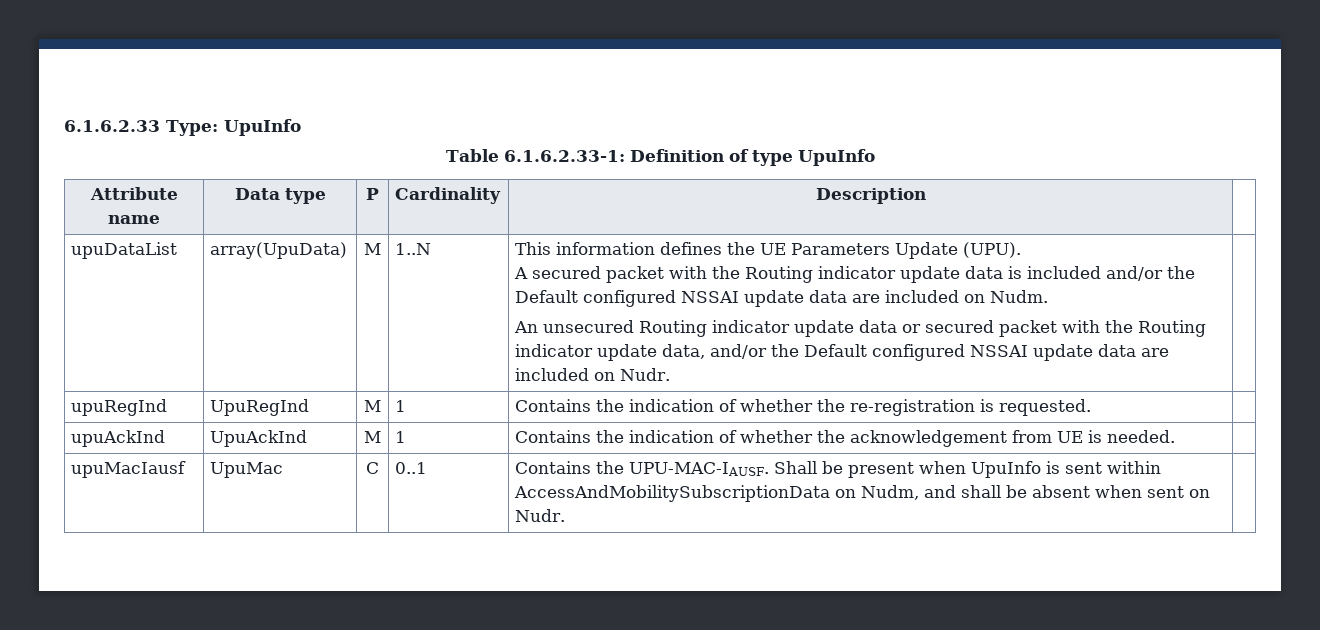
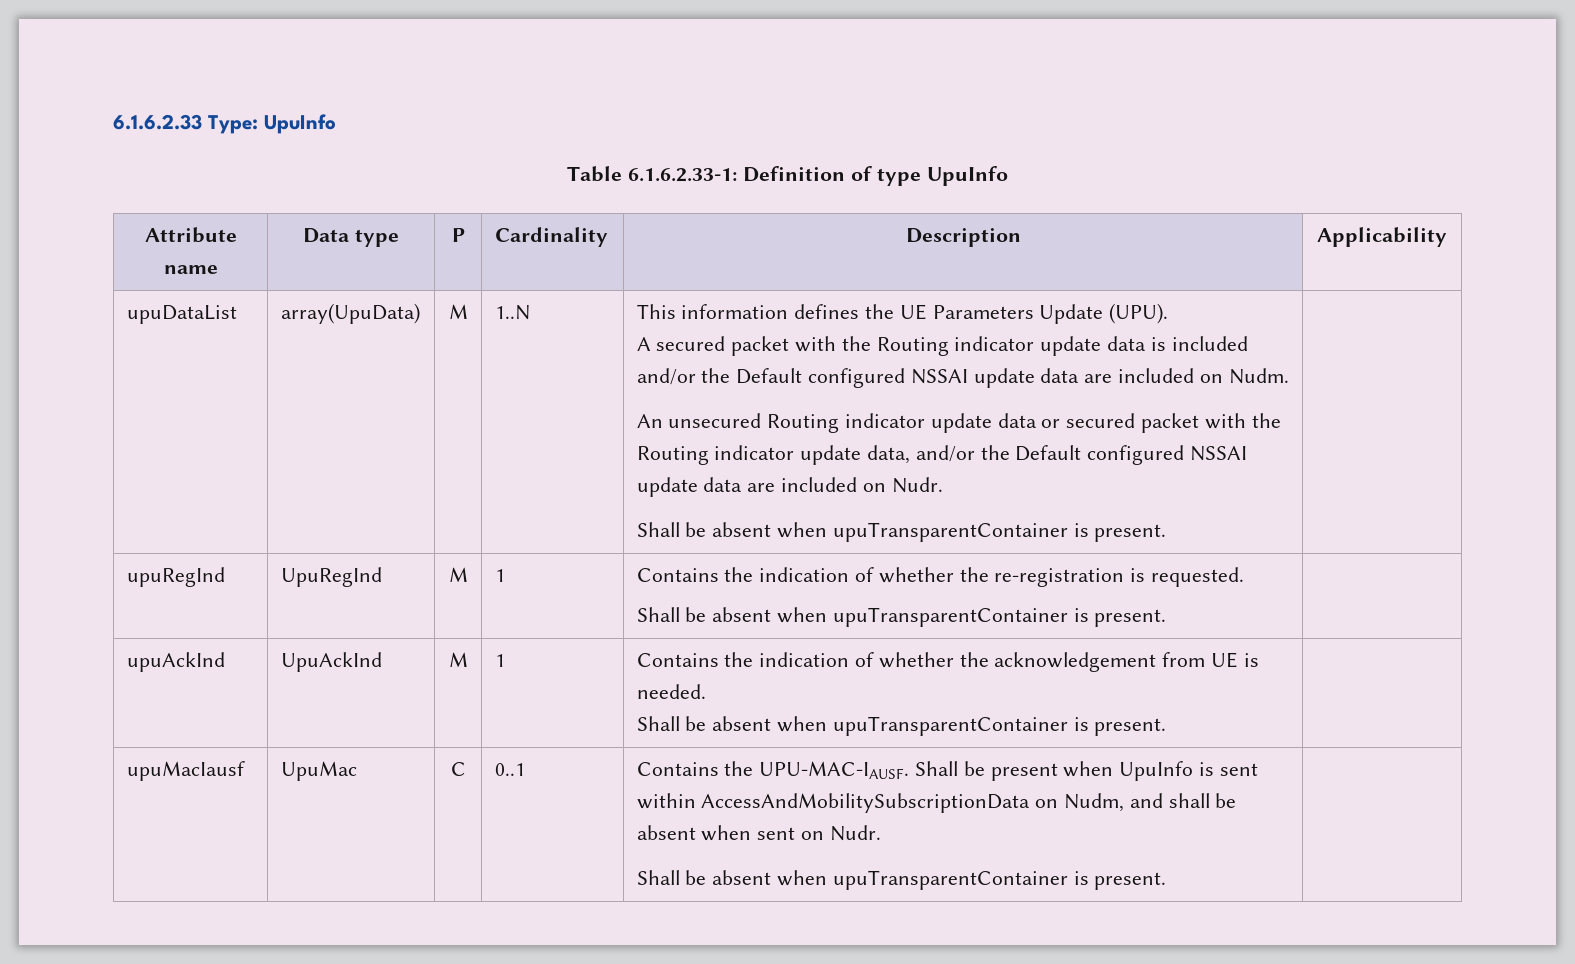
(926, 196) none -> [1317,227,1447,247] Applicability
(671, 374) none -> [636,522,1167,542] // Shall be absent when upuTransparentContainer is present.
(1092, 407) none -> [636,607,1167,627] // Shall be absent when upuTransparentContainer is present.
(1176, 436) none -> [636,716,1167,736] // Shall be absent when upuTransparentContainer is present.
(566, 515) none -> [636,870,1167,890] // Shall be absent when upuTransparentContainer is present.

